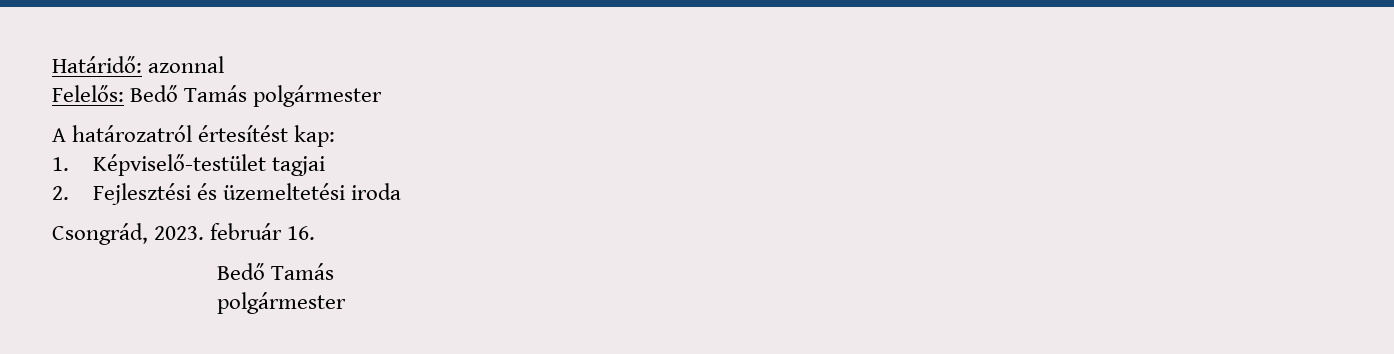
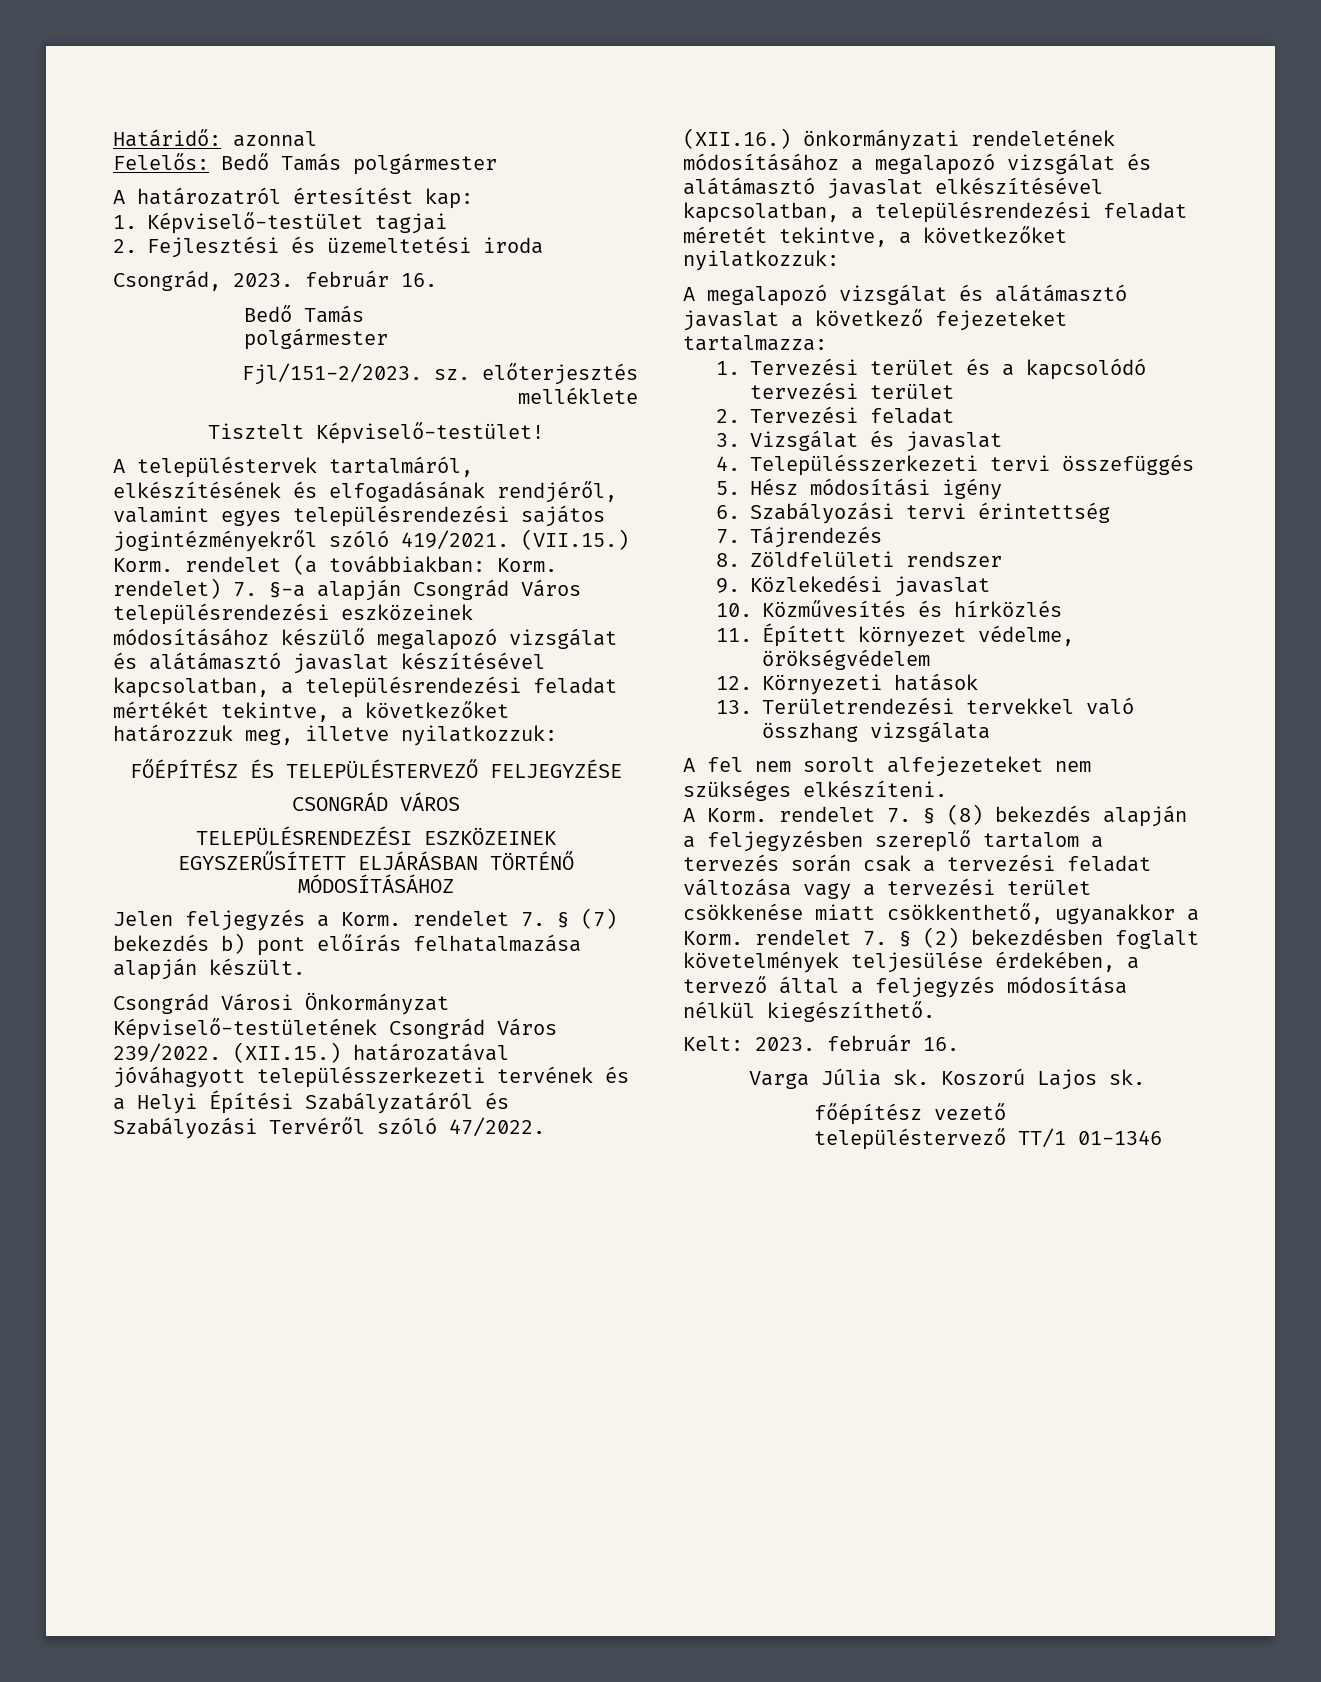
(346, 303) none -> [242,362,638,385] [518,387,638,404] [207,421,544,444] [113,456,473,478] [113,480,617,503] [113,505,605,527] [113,529,629,552] [113,554,557,575] [113,578,581,601] [113,603,473,625] [113,627,617,650] [113,652,545,674] [113,676,617,698] [113,700,509,722] [113,724,557,746] [129,758,622,778] [291,792,460,811] [195,826,557,845] [177,850,574,870] [297,874,454,893] [113,908,617,931] [113,933,581,956] [113,958,305,980] [113,992,449,1015] [113,1017,557,1040] [113,1042,509,1063] [113,1066,629,1088] [113,1090,509,1114] [113,1116,545,1139] [683,128,1115,151] [683,153,1151,175] [683,177,1103,199] [683,201,1187,223] [683,225,1067,247] [683,250,839,271] [683,284,1127,306] [683,308,1067,331] [683,335,827,351] [715,358,1146,380] [749,382,954,399] [715,406,954,424] [715,430,1002,452] [715,454,1194,476] [715,478,1002,500] [715,502,1110,524] [715,526,882,548] [715,551,1002,567] [715,575,990,597] [715,599,1062,617] [715,623,1074,647] [761,649,930,670] [715,673,978,695] [715,697,1134,715] [761,721,990,742] [683,756,1091,777] [683,780,947,801] [683,804,1187,827] [683,829,1103,852] [683,854,1151,872] [683,878,1091,900] [683,902,1199,925] [683,927,1199,949] [683,951,1139,973] [683,975,1127,998] [683,1000,935,1022] [683,1034,959,1052] [748,1068,1145,1090] [814,1102,1007,1125] [814,1127,1163,1150] // Fjl/151-2/2023. sz. előterjesztés melléklete // Tisztelt Képviselő-testület! // A településtervek tartalmáról, elkészítésének és elfogadásának rendjéről, valamint egyes településrendezési sajátos jogintézményekről szóló 419/2021. (VII.15.) Korm. rendelet (a továbbiakban: Korm. rendelet) 7. §-a alapján Csongrád Város településrendezési eszközeinek módosításához készülő megalapozó vizsgálat és alátámasztó javaslat készítésével kapcsolatban, a településrendezési feladat mértékét tekintve, a következőket határozzuk meg, illetve nyilatkozzuk: // FŐÉPÍTÉSZ ÉS TELEPÜLÉSTERVEZŐ FELJEGYZÉSE // CSONGRÁD VÁROS // TELEPÜLÉSRENDEZÉSI ESZKÖZEINEK EGYSZERŰSÍTETT ELJÁRÁSBAN TÖRTÉNŐ MÓDOSÍTÁSÁHOZ // Jelen feljegyzés a Korm. rendelet 7. § (7) bekezdés b) pont előírás felhatalmazása alapján készült. // Csongrád Városi Önkormányzat Képviselő-testületének Csongrád Város 239/2022. (XII.15.) határozatával jóváhagyott településszerkezeti tervének és a Helyi Építési Szabályzatáról és Szabályozási Tervéről szóló 47/2022. (XII.16.) önkormányzati rendeletének módosításához a megalapozó vizsgálat és alátámasztó javaslat elkészítésével kapcsolatban, a településrendezési feladat méretét tekintve, a következőket nyilatkozzuk: // A megalapozó vizsgálat és alátámasztó javaslat a következő fejezeteket tartalmazza: // 1. Tervezési terület és a kapcsolódó tervezési terület // 2. Tervezési feladat // 3. Vizsgálat és javaslat // 4. Településszerkezeti tervi összefüggés // 5. Hész módosítási igény // 6. Szabályozási tervi érintettség // 7. Tájrendezés // 8. Zöldfelületi rendszer // 9. Közlekedési javaslat // 10. Közművesítés és hírközlés // 11. Épített környezet védelme, örökségvédelem // 12. Környezeti hatások // 13. Területrendezési tervekkel való összhang vizsgálata // A fel nem sorolt alfejezeteket nem szükséges elkészíteni. // A Korm. rendelet 7. § (8) bekezdés alapján a feljegyzésben szereplő tartalom a tervezés során csak a tervezési feladat változása vagy a tervezési terület csökkenése miatt csökkenthető, ugyanakkor a Korm. rendelet 7. § (2) bekezdésben foglalt követelmények teljesülése érdekében, a tervező által a feljegyzés módosítása nélkül kiegészíthető. // Kelt: 2023. február 16. // Varga Júlia sk. Koszorú Lajos sk. // főépítész vezető településtervező TT/1 01-1346

